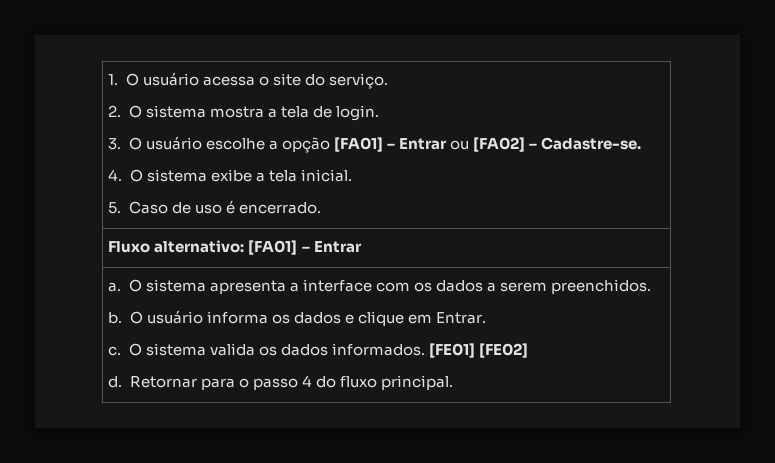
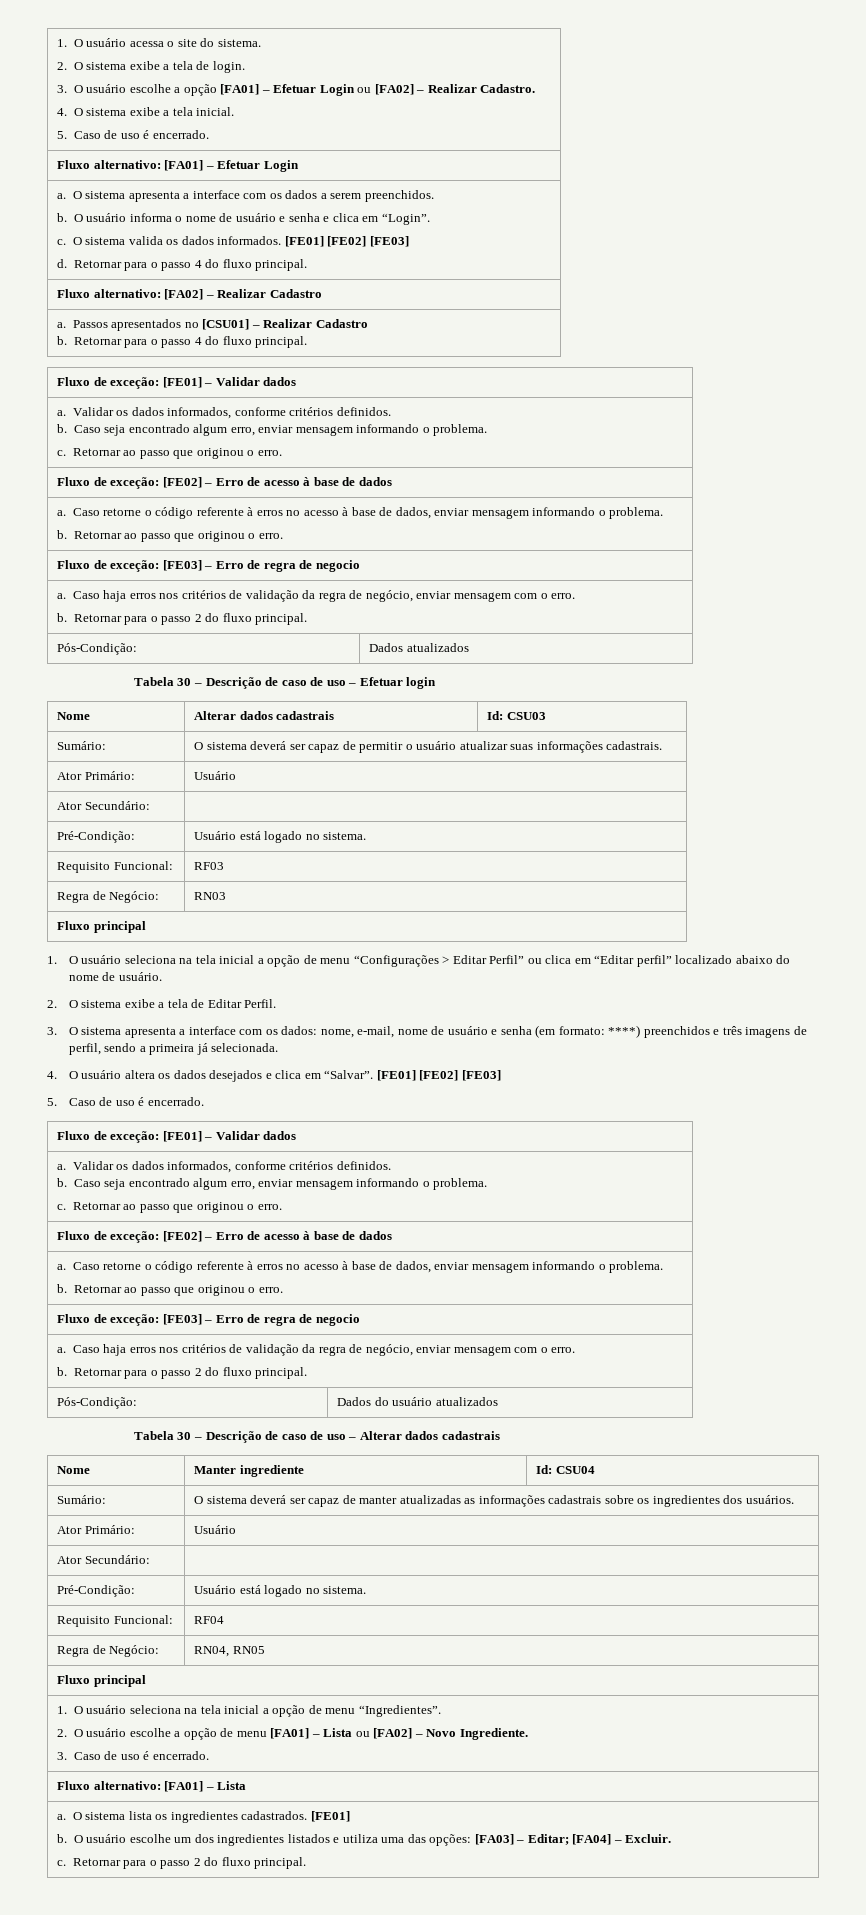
[329,73,389,89] [108,105,264,118] serviço. // 2. O sistema mostra -> [217,39,261,47] [57,61,160,70] sistema. // 2. O sistema exibe
[399,137,642,152] Entrar ou [FA02] – Cadastre-se. -> [273,84,536,96] Efetuar Login ou [FA02] – Realizar Cadastro.
[313,241,362,253] Entrar -> [217,160,299,172] Efetuar Login
[272,311,487,326] os dados e clique em Entrar. -> [175,213,430,225] o nome de usuário e senha e clica em “Login”.
(529, 350) none -> [369,236,409,247] [FE03]
(454, 382) none -> [57,289,322,300] [57,319,368,331] [57,336,308,348] [57,377,297,389] [57,407,391,419] [57,424,488,436] [57,448,282,459] [57,477,392,489] [57,507,664,519] [57,530,283,542] [57,560,360,572] [57,590,576,602] [57,613,308,625] [57,643,138,655] [369,643,469,652] [133,677,437,689] [57,712,91,720] [194,711,335,720] [487,711,546,720] [57,741,107,750] [194,741,663,753] [57,771,135,780] [194,771,237,780] [57,801,150,810] [57,831,136,843] [194,831,367,843] [57,861,173,873] [194,862,225,870] [57,891,160,903] [194,892,227,900] [57,921,146,933] [47,955,791,967] [68,972,162,981] [47,999,277,1008] [47,1025,807,1038] [68,1043,279,1055] [47,1070,501,1082] [47,1097,204,1106] [57,1131,297,1143] [57,1161,391,1173] [57,1178,488,1190] [57,1202,282,1213] [57,1231,392,1243] [57,1261,664,1273] [57,1284,283,1296] [57,1314,360,1326] [57,1344,576,1356] [57,1367,308,1379] [57,1397,138,1409] [337,1397,498,1406] [133,1431,500,1443] [57,1466,91,1474] [194,1465,304,1477] [536,1465,595,1474] [57,1495,107,1504] [194,1495,794,1507] [57,1525,135,1534] [194,1525,237,1534] [57,1555,150,1564] [57,1585,136,1597] [194,1585,367,1597] [57,1615,173,1627] [194,1616,225,1624] [57,1645,160,1657] [194,1646,265,1657] [57,1675,146,1687] [57,1705,441,1717] [57,1728,528,1740] [57,1751,209,1760] [57,1781,247,1792] [57,1811,350,1823] [57,1834,672,1846] [57,1857,307,1869] // Fluxo alternativo: [FA02] – Realizar Cadastro // a. Passos apresentados no [CSU01] – Realizar Cadastro // b. Retornar para o passo 4 do fluxo principal. // Fluxo de exceção: [FE01] – Validar dados // a. Validar os dados informados, conforme critérios definidos. // b. Caso seja encontrado algum erro, enviar mensagem informando o problema. // c. Retornar ao passo que originou o erro. // Fluxo de exceção: [FE02] – Erro de acesso à base de dados // a. Caso retorne o código referente à erros no acesso à base de dados, enviar mensagem informando o problema. // b. Retornar ao passo que originou o erro. // Fluxo de exceção: [FE03] – Erro de regra de negocio // a. Caso haja erros nos critérios de validação da regra de negócio, enviar mensagem com o erro. // b. Retornar para o passo 2 do fluxo principal. // Pós-Condição: | Dados atualizados // Tabela 30 – Descrição de caso de uso – Efetuar login // Nome | Alterar dados cadastrais | Id: CSU03 // Sumário: | O sistema deverá ser capaz de permitir o usuário atualizar suas informações cadastrais. // Ator Primário: | Usuário // Ator Secundário: | // Pré-Condição: | Usuário está logado no sistema. // Requisito Funcional: | RF03 // Regra de Negócio: | RN03 // Fluxo principal // 1. O usuário seleciona na tela inicial a opção de menu “Configurações > Editar Perfil” ou clica em “Editar perfil” localizado abaixo do nome de usuário. // 2. O sistema exibe a tela de Editar Perfil. // 3. O sistema apresenta a interface com os dados: nome, e-mail, nome de usuário e senha (em formato: ****) preenchidos e três imagens de perfil, sendo a primeira já selecionada. // 4. O usuário altera os dados desejados e clica em “Salvar”. [FE01] [FE02] [FE03] // 5. Caso de uso é encerrado. // Fluxo de exceção: [FE01] – Validar dados // a. Validar os dados informados, conforme critérios definidos. // b. Caso seja encontrado algum erro, enviar mensagem informando o problema. // c. Retornar ao passo que originou o erro. // Fluxo de exceção: [FE02] – Erro de acesso à base de dados // a. Caso retorne o código referente à erros no acesso à base de dados, enviar mensagem informando o problema. // b. Retornar ao passo que originou o erro. // Fluxo de exceção: [FE03] – Erro de regra de negocio // a. Caso haja erros nos critérios de validação da regra de negócio, enviar mensagem com o erro. // b. Retornar para o passo 2 do fluxo principal. // Pós-Condição: | Dados do usuário atualizados // Tabela 30 – Descrição de caso de uso – Alterar dados cadastrais // Nome | Manter ingrediente | Id: CSU04 // Sumário: | O sistema deverá ser capaz de manter atualizadas as informações cadastrais sobre os ingredientes dos usuários. // Ator Primário: | Usuário // Ator Secundário: | // Pré-Condição: | Usuário está logado no sistema. // Requisito Funcional: | RF04 // Regra de Negócio: | RN04, RN05 // Fluxo principal // 1. O usuário seleciona na tela inicial a opção de menu “Ingredientes”. // 2. O usuário escolhe a opção de menu [FA01] – Lista ou [FA02] – Novo Ingrediente. // 3. Caso de uso é encerrado. // Fluxo alternativo: [FA01] – Lista // a. O sistema lista os ingredientes cadastrados. [FE01] // b. O usuário escolhe um dos ingredientes listados e utiliza uma das opções: [FA03] – Editar; [FA04] – Excluir. // c. Retornar para o passo 2 do fluxo principal.

